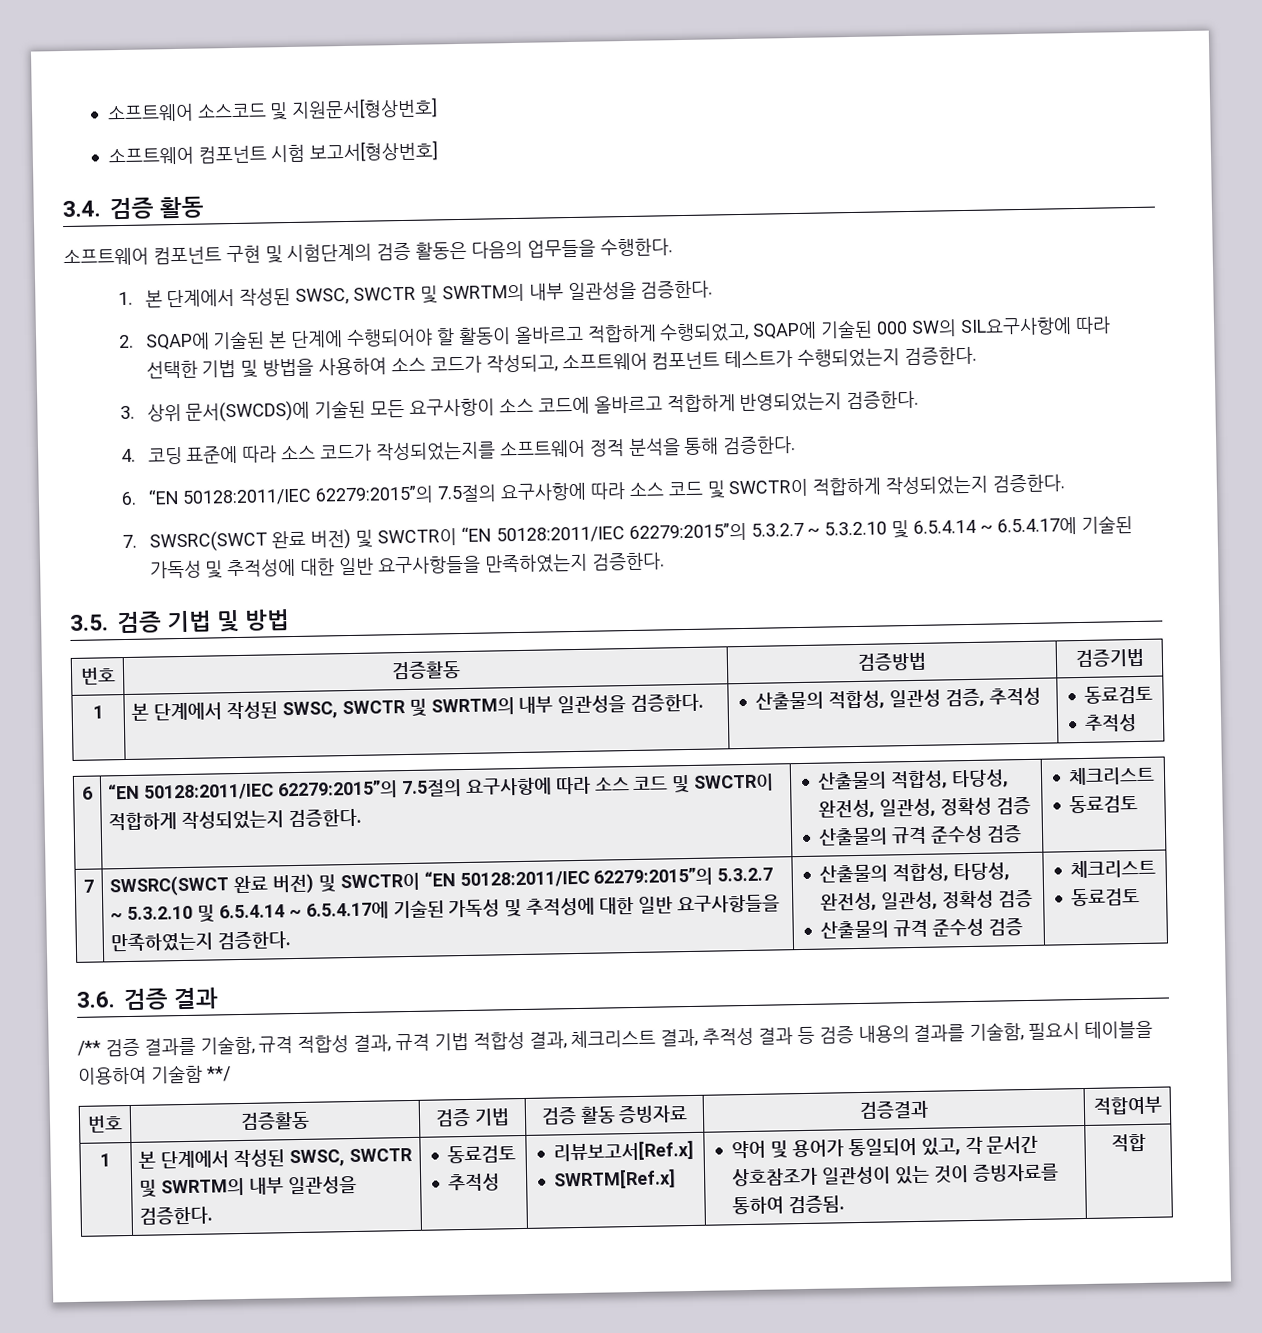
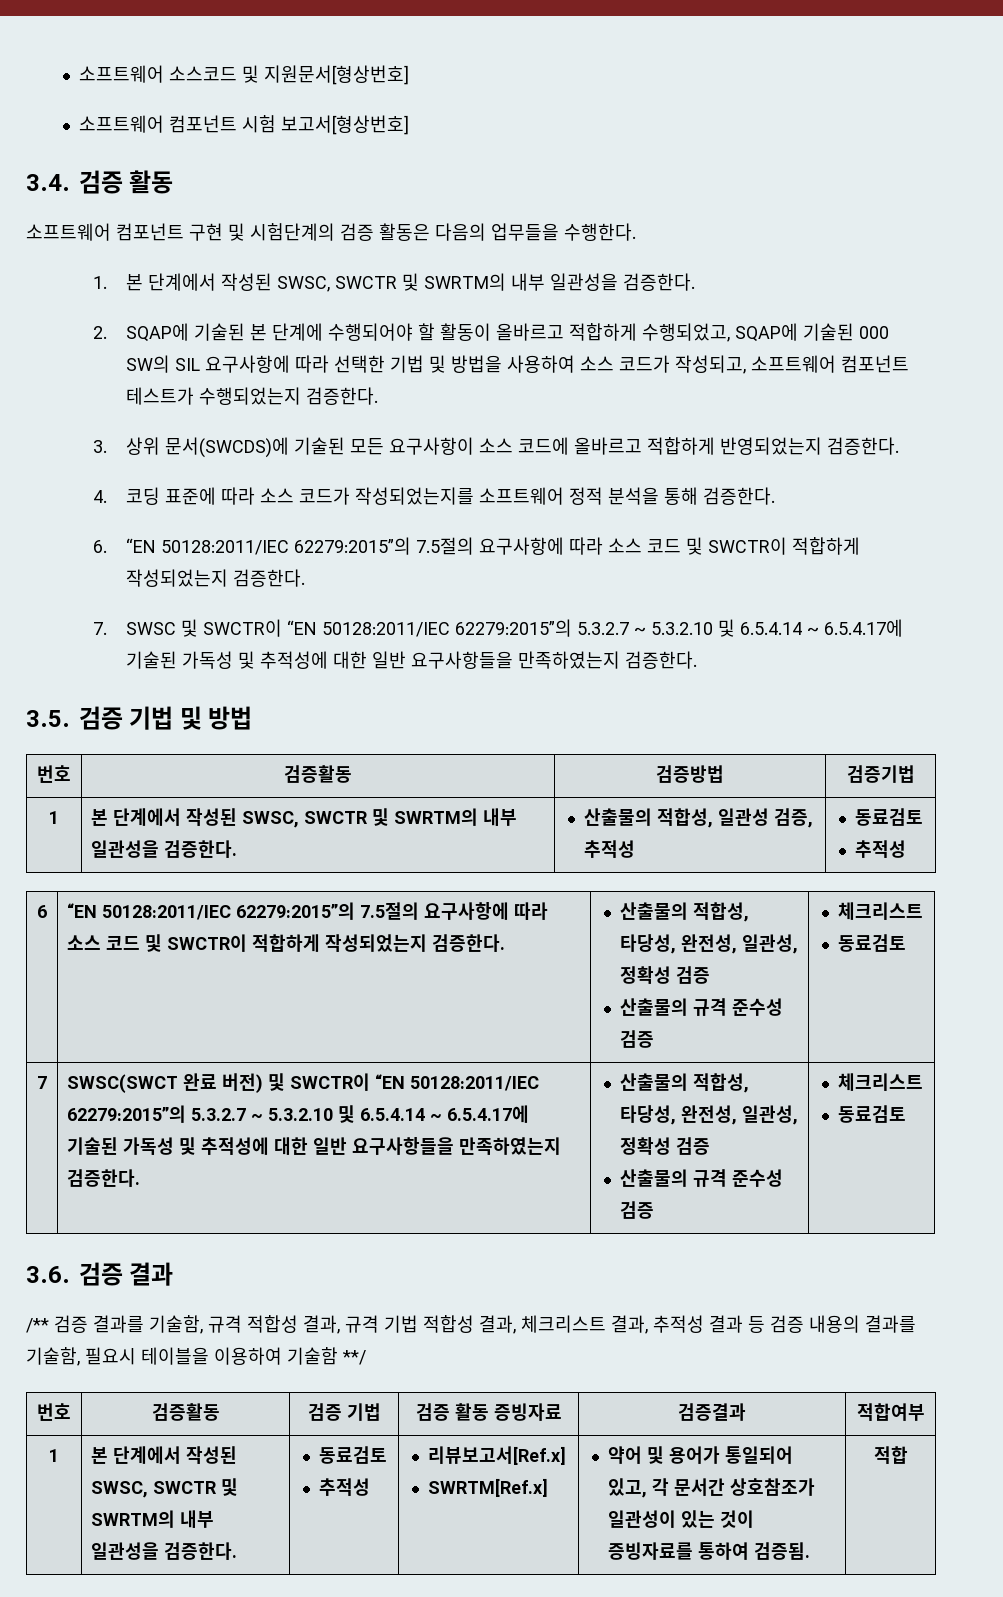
[959,317,1072,337] SIL요구사항에 -> [174,355,290,373] SIL 요구사항에
[148,528,352,553] SWSRC(SWCT 완료 버전) -> [125,622,176,635] SWSC
[109,875,231,898] SWSRC(SWCT -> [67,1074,179,1093] SWSC(SWCT

